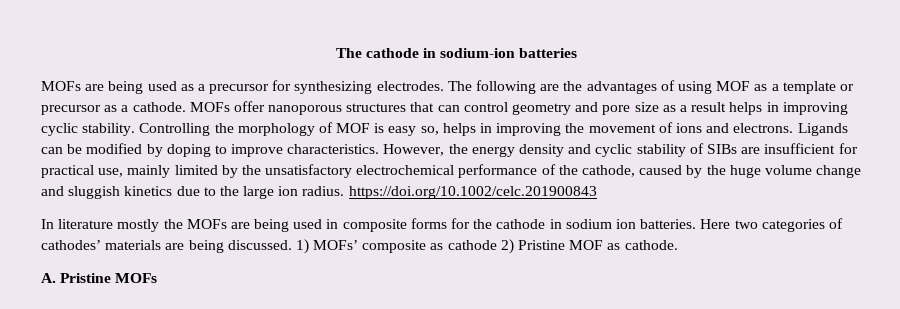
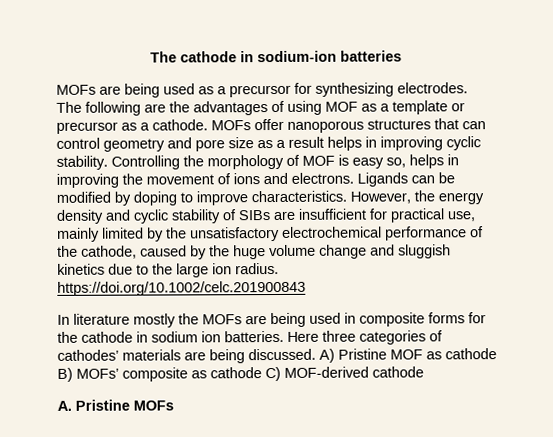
[734,220,758,229] two -> [322,330,356,342] three
[295,239,678,254] 1) MOFs’ composite as cathode 2) Pristine MOF as cathode. -> [319,348,497,363] [57,366,424,382] A) Pristine MOF as cathode B) MOFs’ composite as cathode C) MOF-derived cathode

